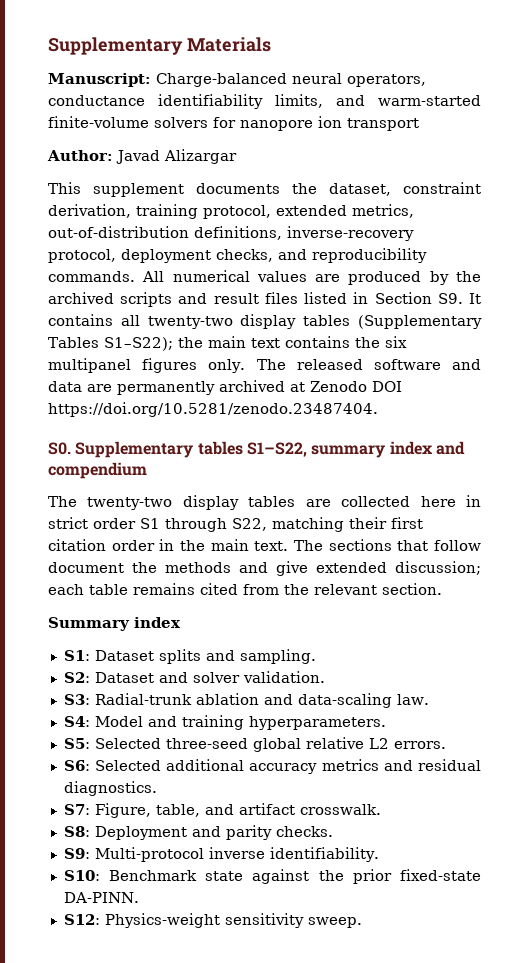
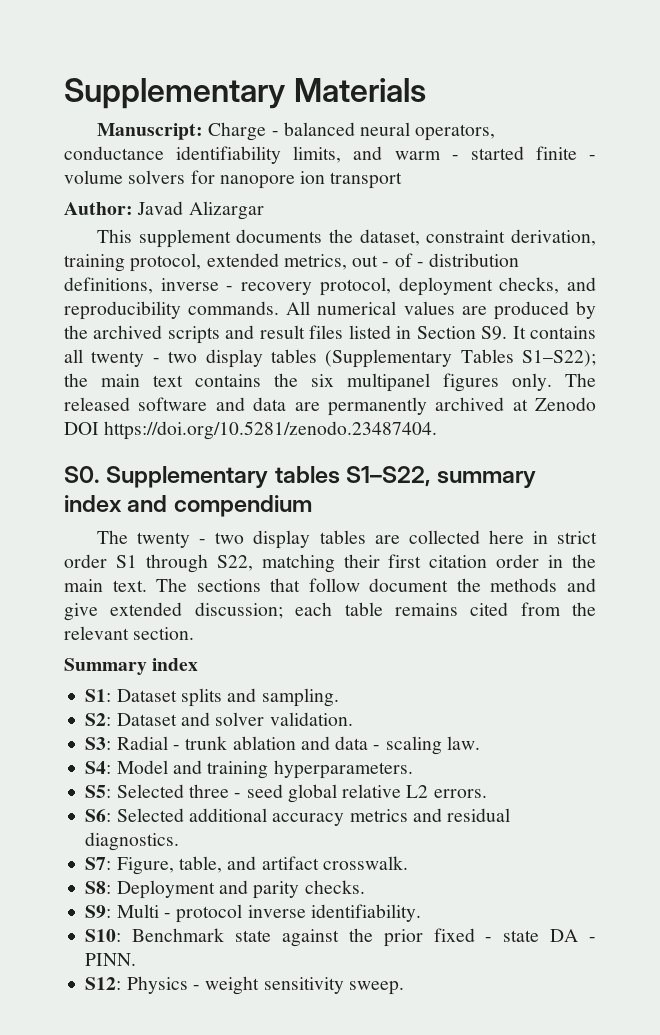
[156,73,287,87] Charge-balanced -> [208,122,355,141] Charge - balanced
[378,95,481,106] [48,116,149,128] warm-started finite-volume -> [394,146,596,160] [64,170,123,184] warm - started finite - volume
[48,226,414,241] out-of-distribution definitions, inverse-recovery -> [352,253,520,267] [64,277,313,295] out - of - distribution definitions, inverse - recovery
[147,316,233,329] twenty-two -> [91,351,198,367] twenty - two
[87,497,173,510] twenty-two -> [137,532,245,548] twenty - two
[94,693,392,708] Radial-trunk ablation and data-scaling -> [116,736,442,755] Radial - trunk ablation and data - scaling
[165,738,248,749] three-seed -> [188,784,283,798] three - seed
[94,847,204,862] Multi-protocol -> [116,904,243,923] Multi - protocol
[400,869,482,881] [63,892,139,903] [63,913,220,928] fixed-state DA-PINN. // S12: Physics-weight -> [433,928,597,942] [85,953,137,966] [85,976,260,995] fixed - state DA - PINN. // S12: Physics - weight

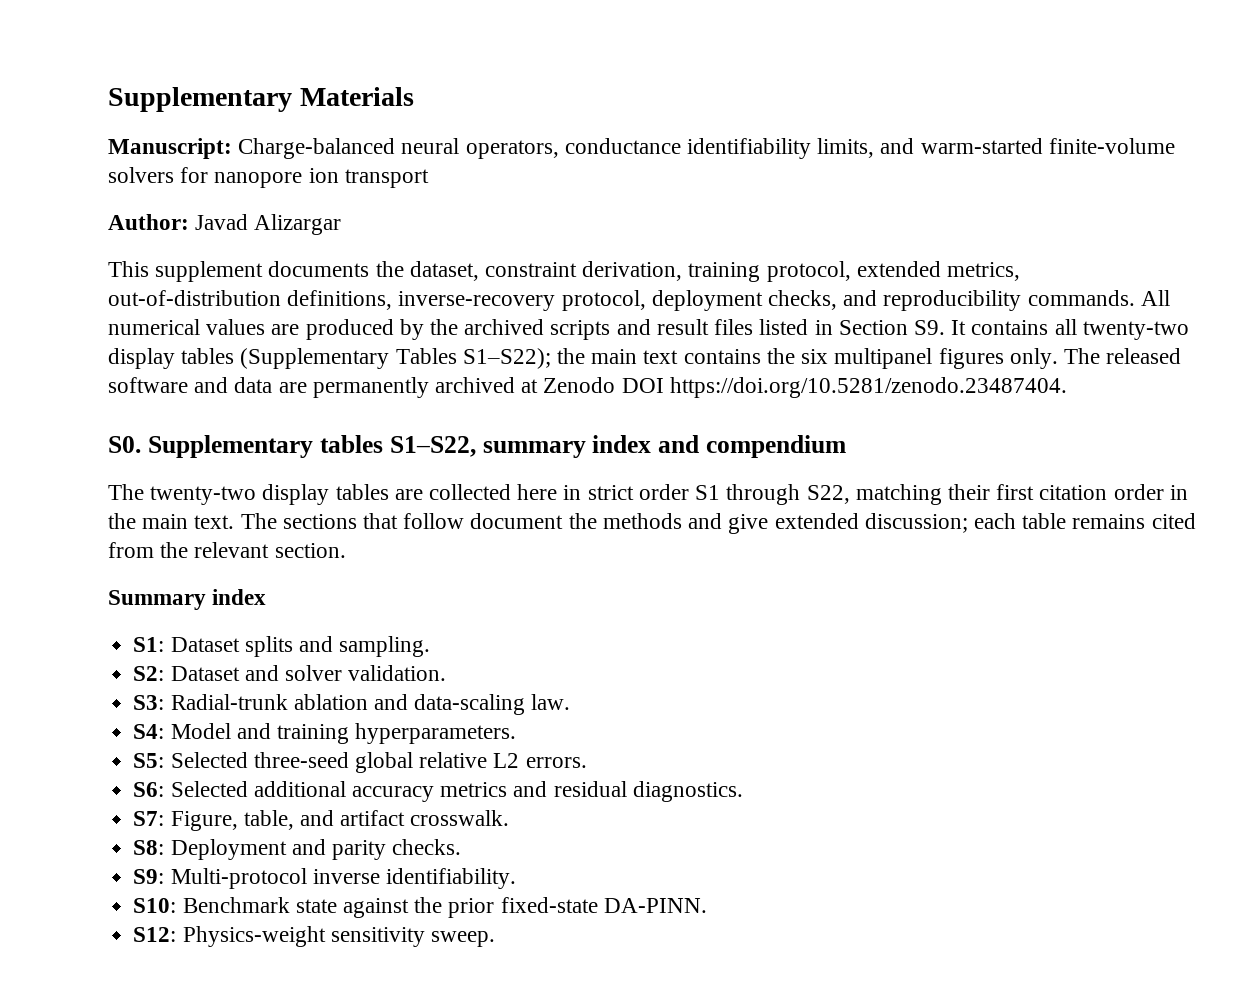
[208,122,355,141] Charge - balanced -> [238,138,396,159] Charge-balanced
[394,146,596,160] [64,170,123,184] warm - started finite - volume -> [920,138,1175,154] warm-started finite-volume
[352,253,520,267] [64,277,313,295] out - of - distribution definitions, inverse - recovery -> [108,290,556,311] out-of-distribution definitions, inverse-recovery
[91,351,198,367] twenty - two -> [1082,321,1189,340] twenty-two
[137,532,245,548] twenty - two -> [150,486,257,505] twenty-two
[116,736,442,755] Radial - trunk ablation and data - scaling -> [170,694,526,715] Radial-trunk ablation and data-scaling
[188,784,283,798] three - seed -> [253,752,349,768] three-seed
[116,904,243,923] Multi - protocol -> [170,868,307,889] Multi-protocol
[433,928,597,942] [85,953,137,966] [85,976,260,995] fixed - state DA - PINN. // S12: Physics - weight -> [500,897,707,913] [133,926,326,947] fixed-state DA-PINN. // S12: Physics-weight

